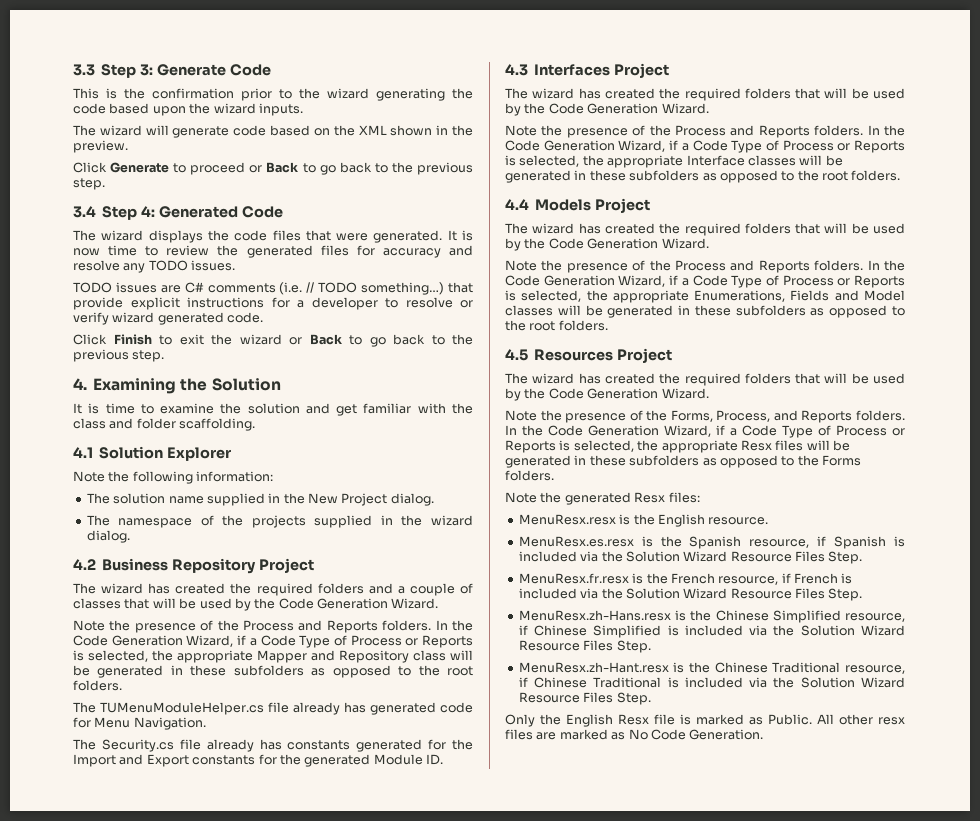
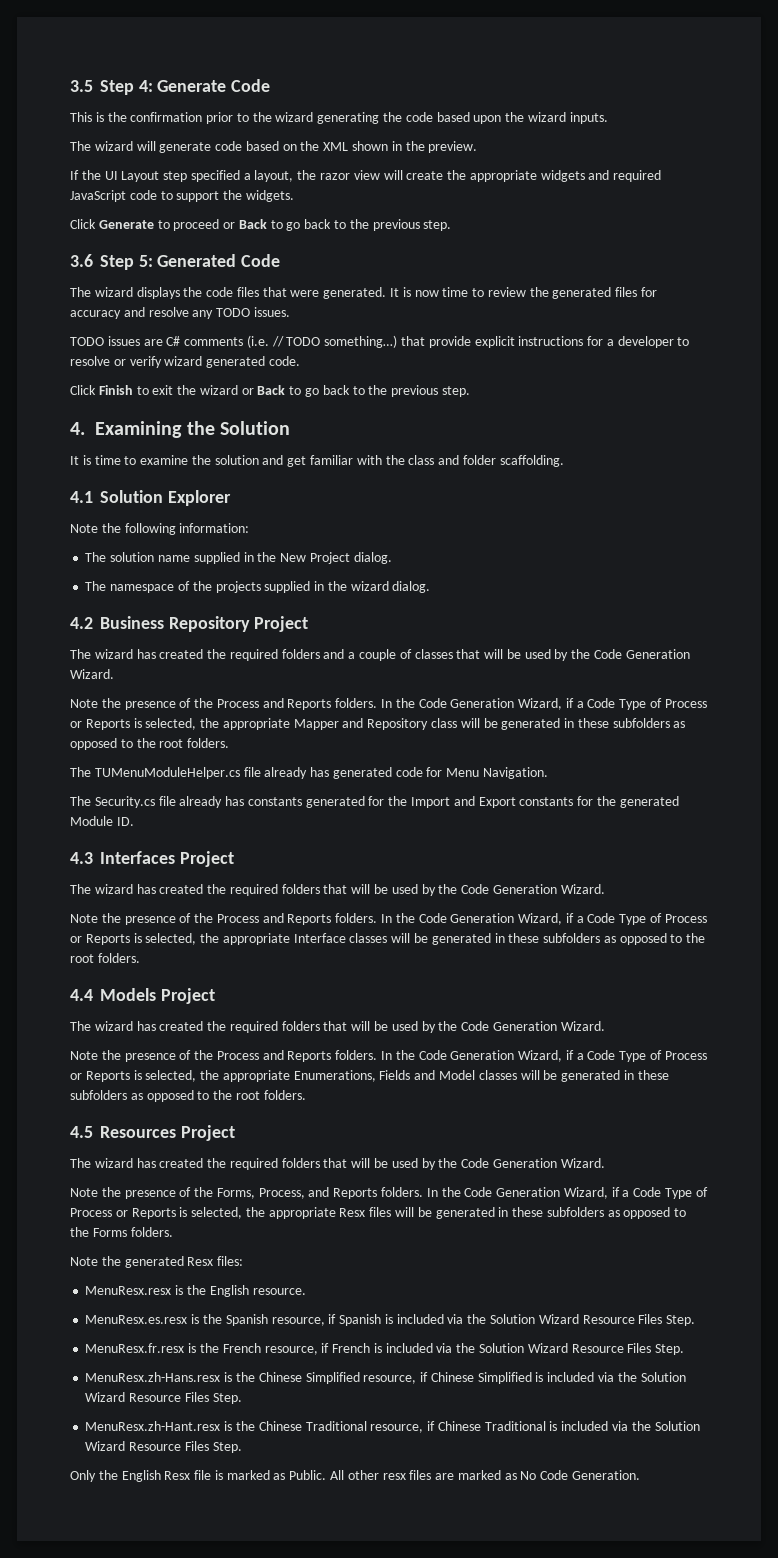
[73,64,154,78] 3.3 Step 3: -> [70,80,153,95] 3.5 Step 4:
(128, 146) none -> [70,170,662,182] [70,190,294,202] // If the UI Layout step specified a layout, the razor view will create the appropriate widgets and required JavaScript code to support the widgets.
[73,206,156,220] 3.4 Step 4: -> [70,254,153,270] 3.6 Step 5:

